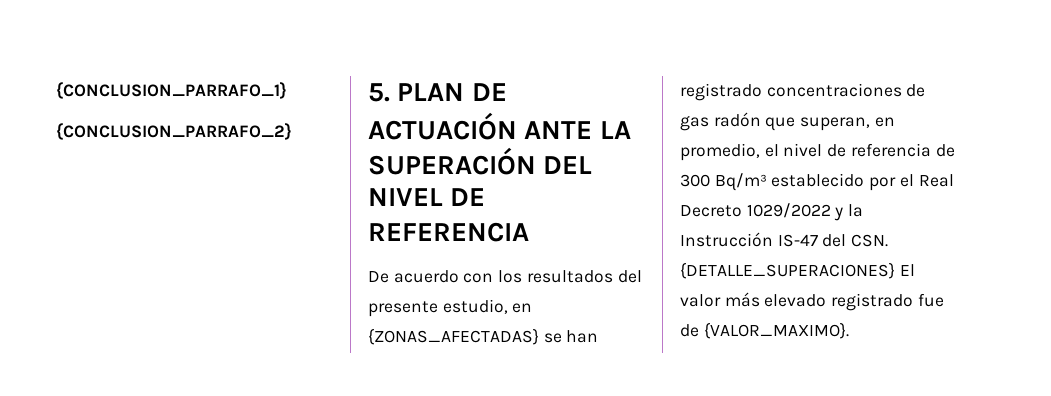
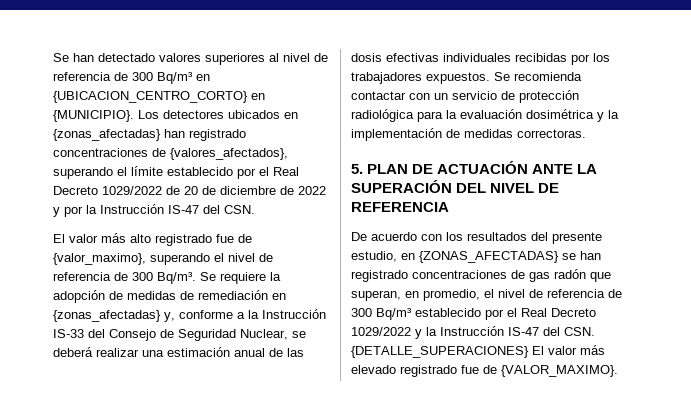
[56,82,287,99] [56,123,292,140] {CONCLUSION_PARRAFO_1} // {CONCLUSION_PARRAFO_2} -> [53,53,328,65] [53,72,210,84] [53,91,265,103] [53,110,298,122] [53,129,246,141] [53,148,288,160] [53,166,299,179] [53,186,326,195] [53,204,255,217] [53,233,252,246] [53,253,273,265] [53,272,281,284] [53,290,286,303] [53,309,326,322] [53,329,306,341] [53,347,304,357] [351,53,610,65] [351,72,582,84] [351,90,579,103] [351,109,619,122] [351,128,586,141] Se han detectado valores superiores al nivel de referencia de 300 Bq/m³ en {UBICACION_CENTRO_CORTO} en {MUNICIPIO}. Los detectores ubicados en {zonas_afectadas} han registrado concentraciones de {valores_afectados}, superando el límite establecido por el Real Decreto 1029/2022 de 20 de diciembre de 2022 y por la Instrucción IS-47 del CSN. // El valor más alto registrado fue de {valor_maximo}, superando el nivel de referencia de 300 Bq/m³. Se requiere la adopción de medidas de remediación en {zonas_afectadas} y, conforme a la Instrucción IS-33 del Consejo de Seguridad Nuclear, se deberá realizar una estimación anual de las dosis efectivas individuales recibidas por los trabajadores expuestos. Se recomienda contactar con un servicio de protección radiológica para la evaluación dosimétrica y la implementación de medidas correctoras.

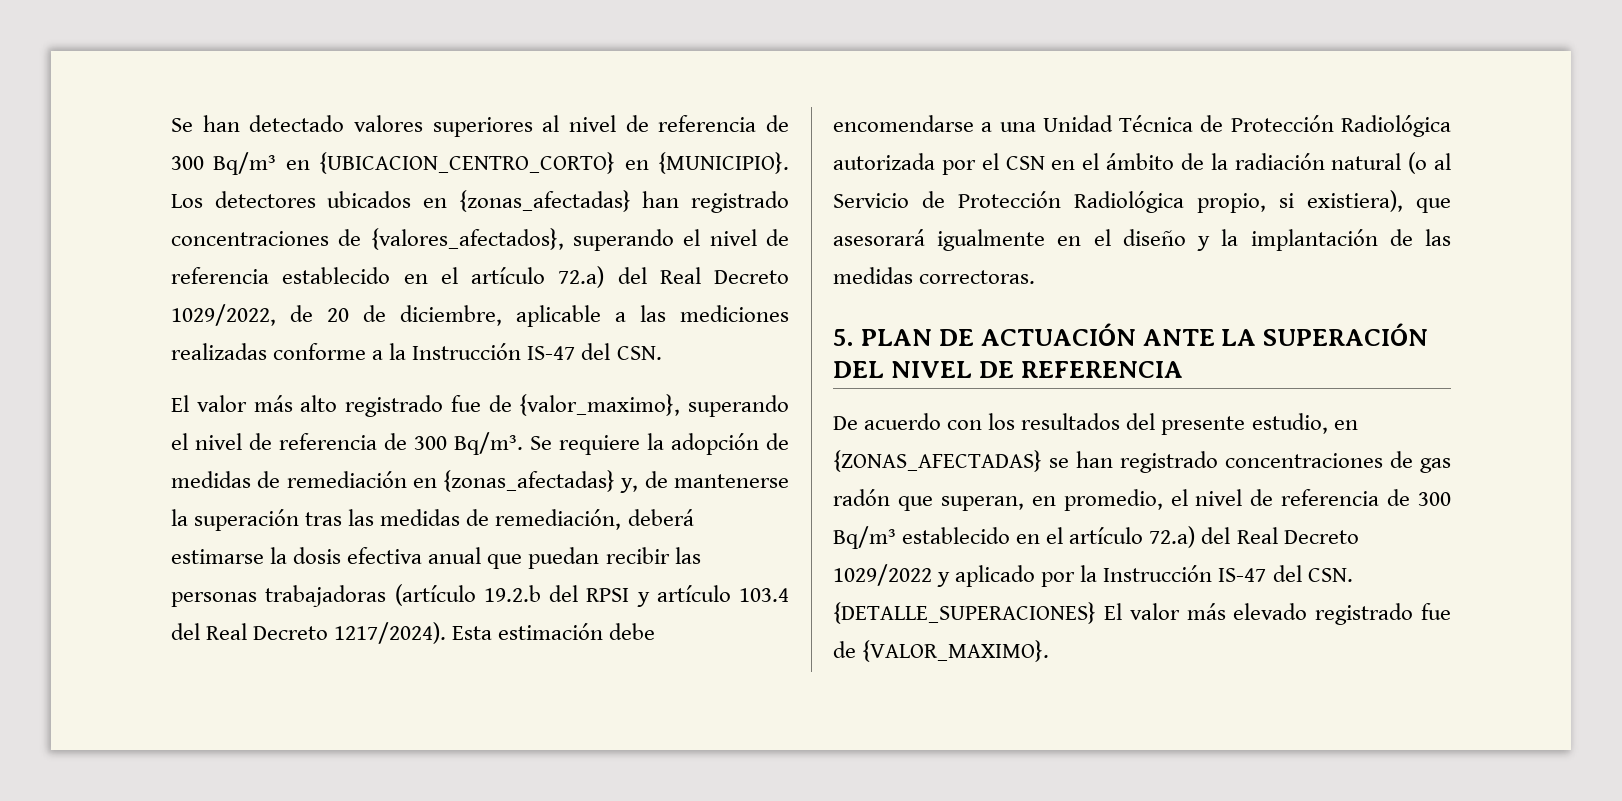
[131,166,299,179] [53,186,162,195] límite establecido por el Real Decreto 1029/2022 -> [709,229,789,246] [171,266,789,288] [171,304,276,326] nivel de referencia establecido en el artículo 72.a) del Real Decreto 1029/2022,
[220,186,326,195] [53,206,83,217] diciembre de 2022 y por -> [400,305,789,327] [171,343,384,360] diciembre, aplicable a las mediciones realizadas conforme a
[179,309,326,319] [53,329,306,341] [53,347,304,357] [351,53,610,65] [351,72,582,84] [351,90,579,103] [351,109,619,122] [351,128,460,141] conforme a la Instrucción IS-33 del Consejo de Seguridad Nuclear, se deberá realizar una estimación anual de las dosis efectivas individuales recibidas por los trabajadores expuestos. Se recomienda contactar con un servicio de protección radiológica para la evaluación dosimétrica y la implementación de -> [644,471,789,488] [171,509,694,531] [171,547,701,569] [171,584,789,607] [171,622,656,644] [833,115,1451,137] [833,152,1451,175] [833,190,1451,213] [833,229,1451,251] de mantenerse la superación tras las medidas de remediación, deberá estimarse la dosis efectiva anual que puedan recibir las personas trabajadoras (artículo 19.2.b del RPSI y artículo 103.4 del Real Decreto 1217/2024). Esta estimación debe encomendarse a una Unidad Técnica de Protección Radiológica autorizada por el CSN en el ámbito de la radiación natural (o al Servicio de Protección Radiológica propio, si existiera), que asesorará igualmente en el diseño y la implantación de las
[485,308,517,320] por el -> [1016,526,1231,548] en el artículo 72.a) del
(422, 334) none -> [955,565,1076,587] aplicado por

